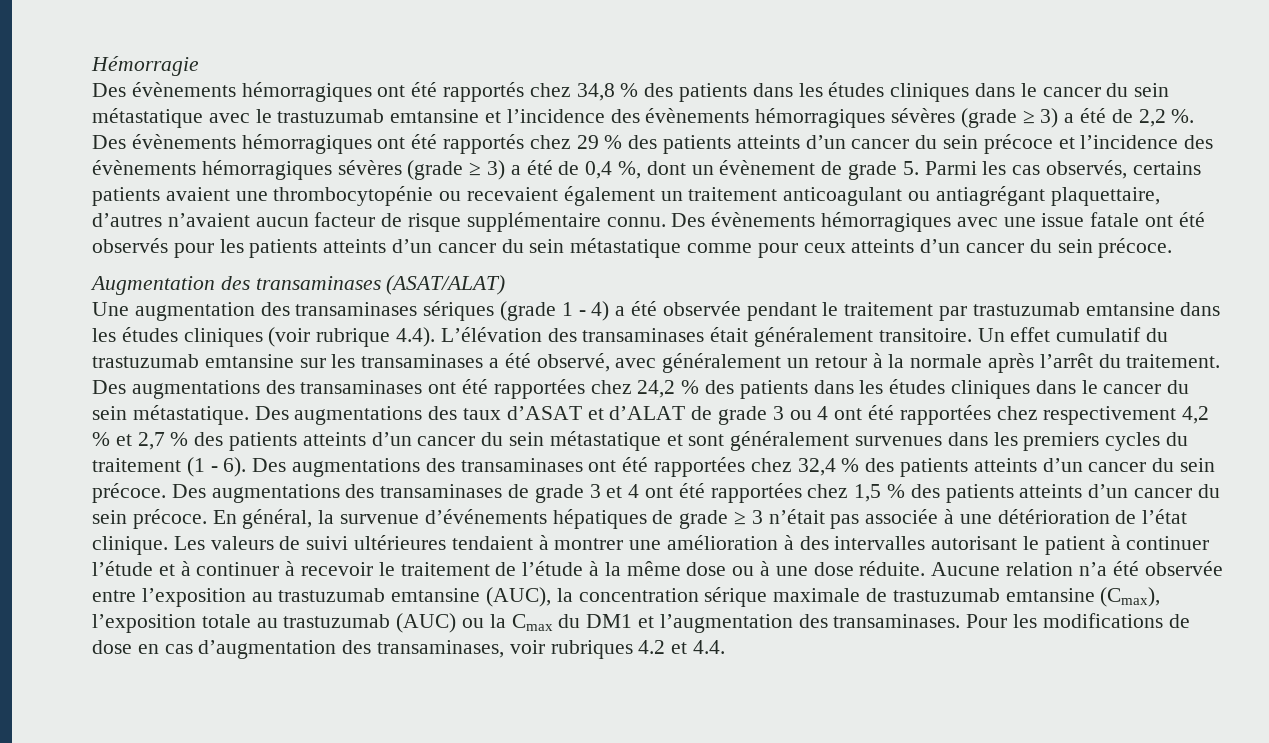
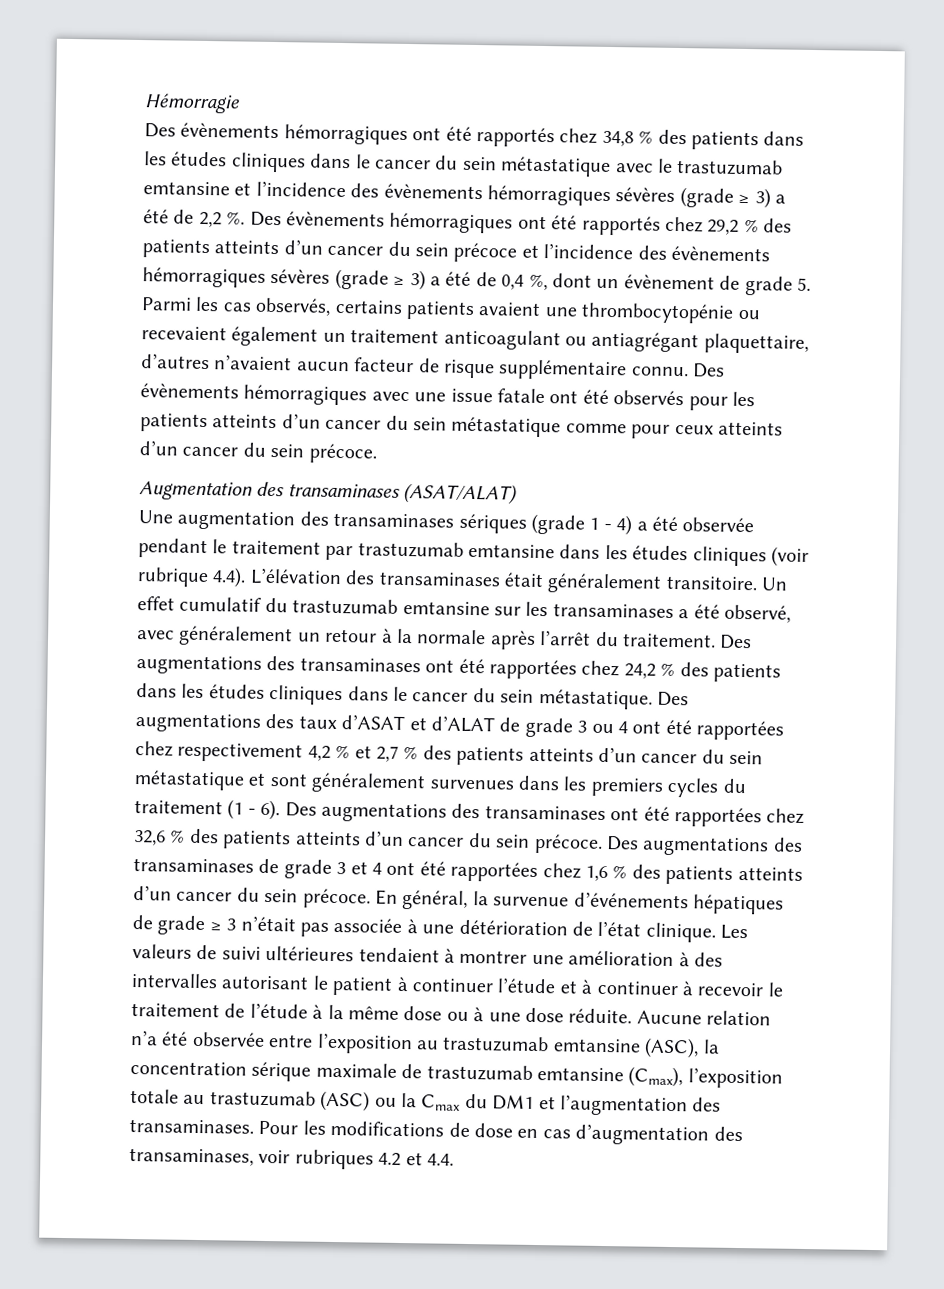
[576,135,599,149] 29 -> [707,219,740,235] 29,2
[797,458,836,476] 32,4 -> [133,830,166,846] 32,6
[854,484,882,502] 1,5 -> [585,865,608,882] 1,6
[486,587,552,607] (AUC), -> [644,1037,700,1059] (ASC),
[396,613,457,633] (AUC) -> [320,1090,371,1112] (ASC)

